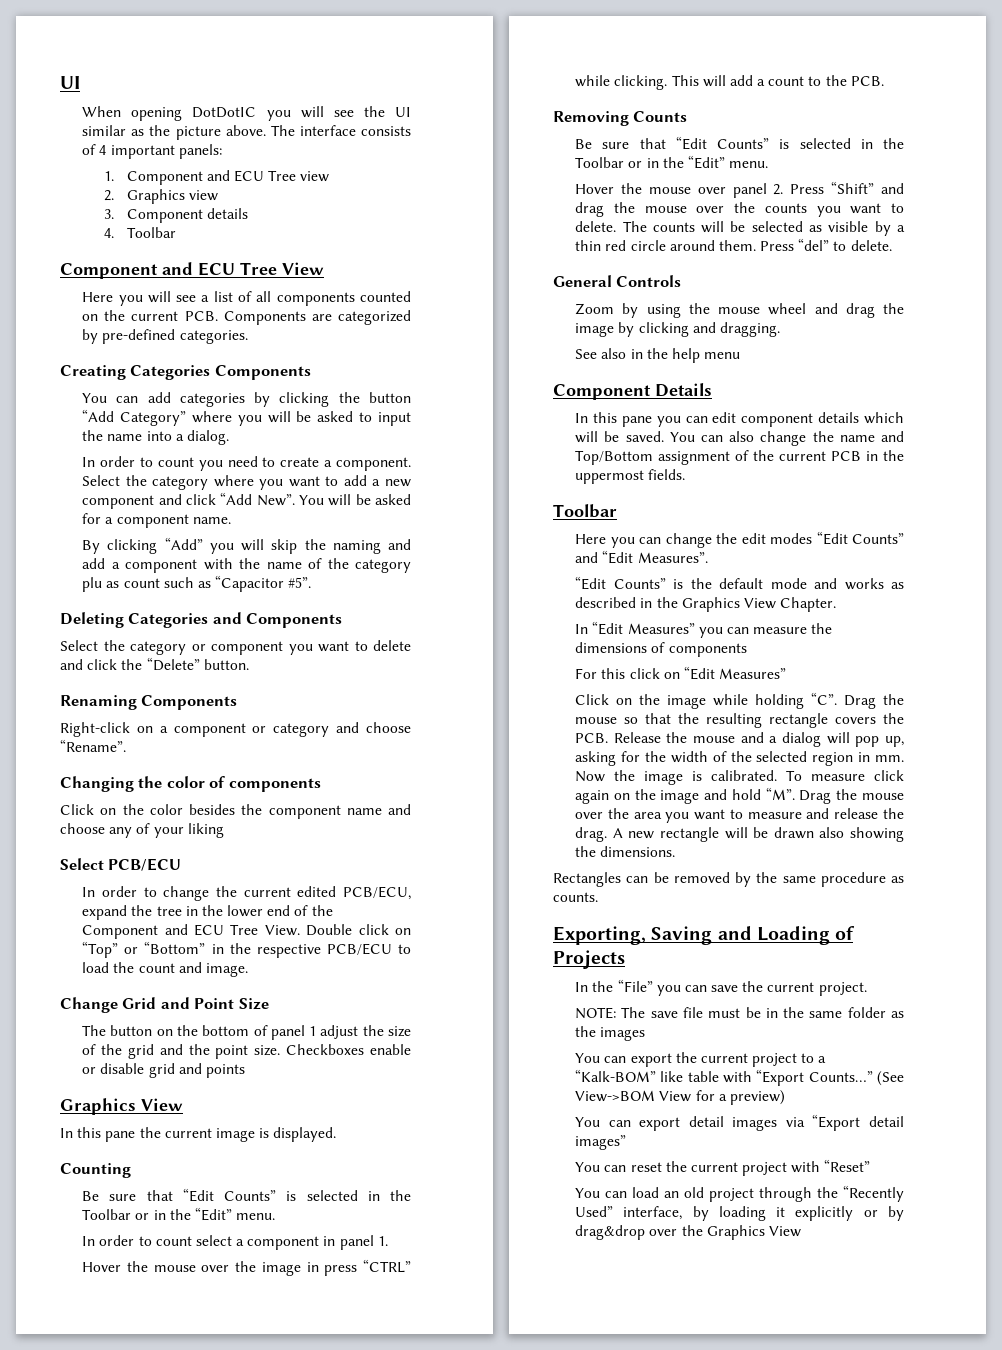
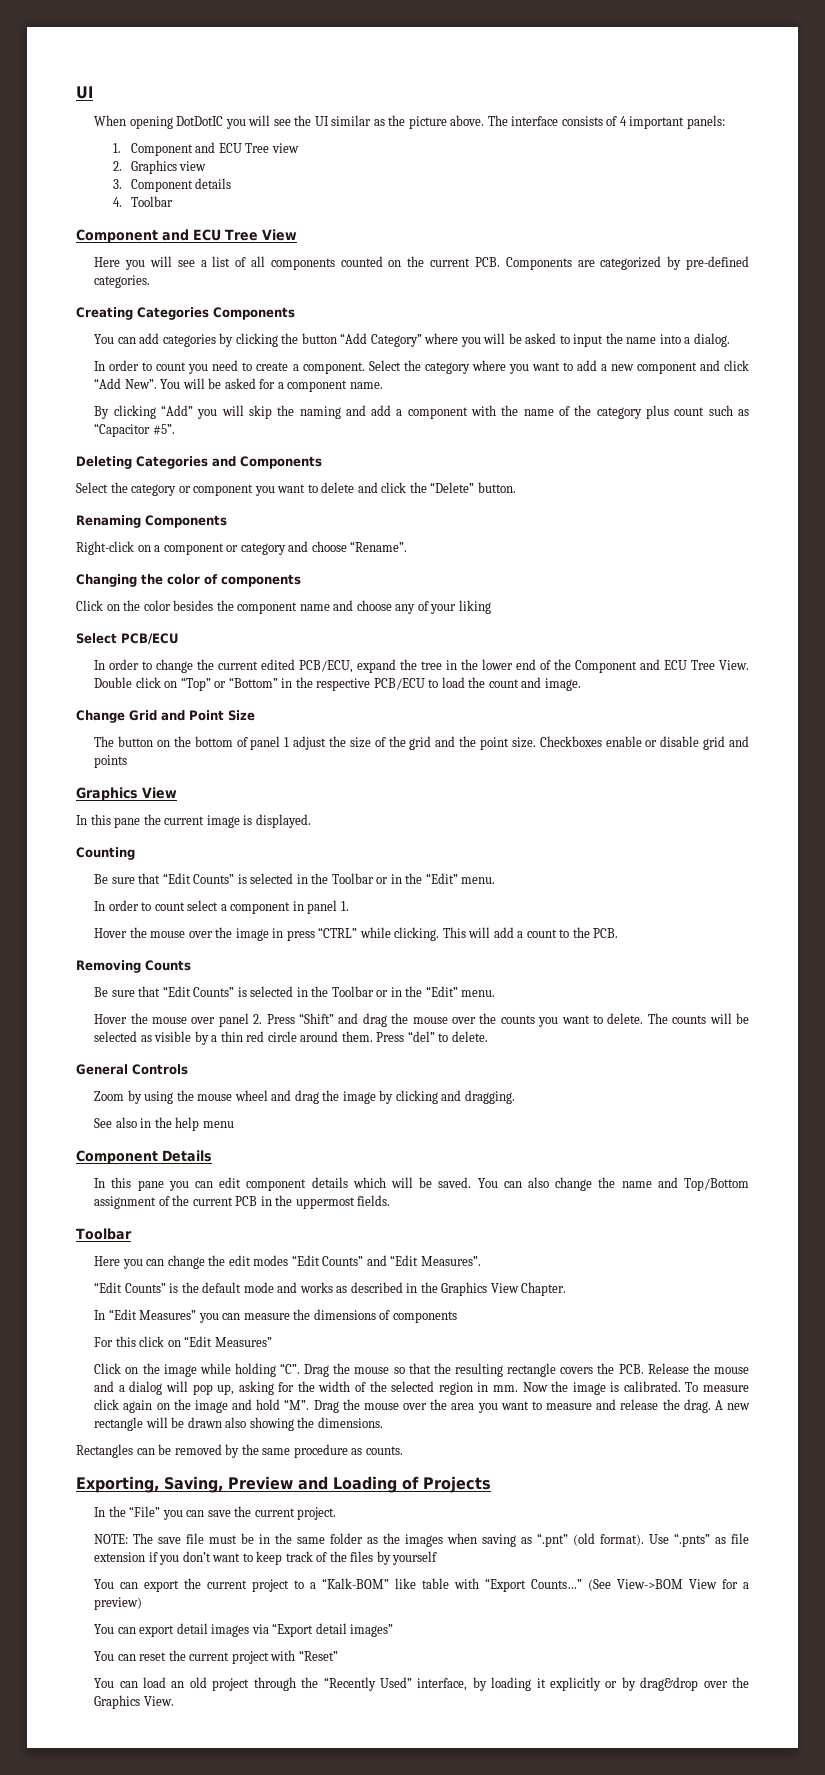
[82,577,120,592] plu as -> [646,405,670,419] plus
[651,926,713,945] Saving -> [164,1476,293,1493] Saving, Preview
(646, 1034) none -> [447,1533,749,1547] [94,1551,438,1565] when saving as “.pnt” (old format). Use “.pnts” as file extension if you don’t want to keep track of the files by yourself
[768,1226,801,1237] View -> [143,1696,174,1706] View.

